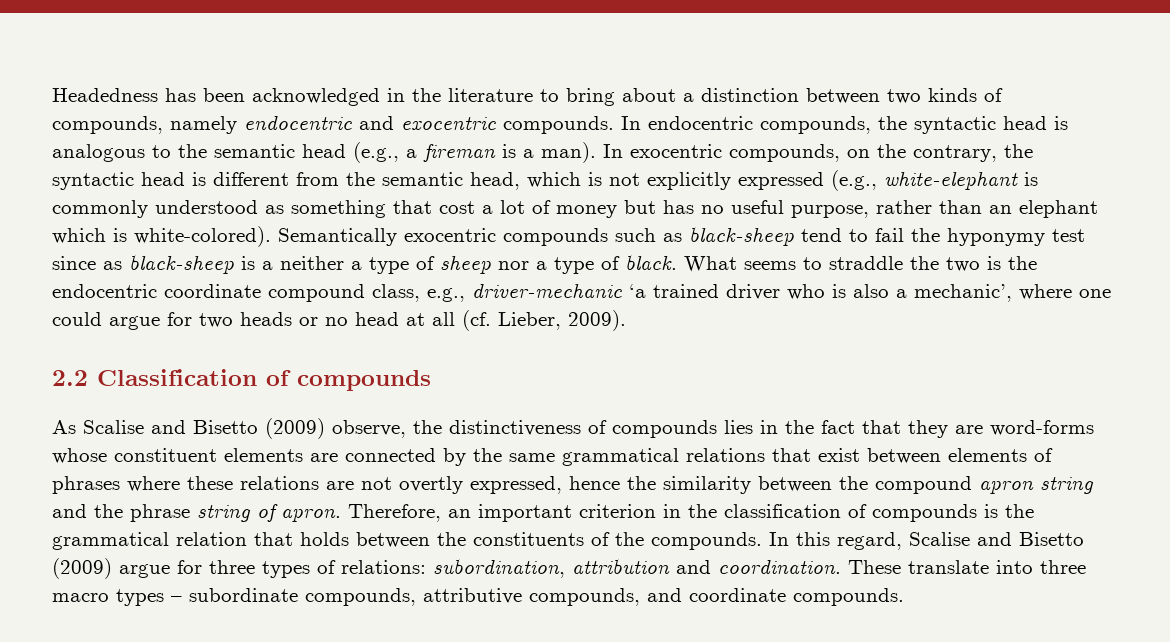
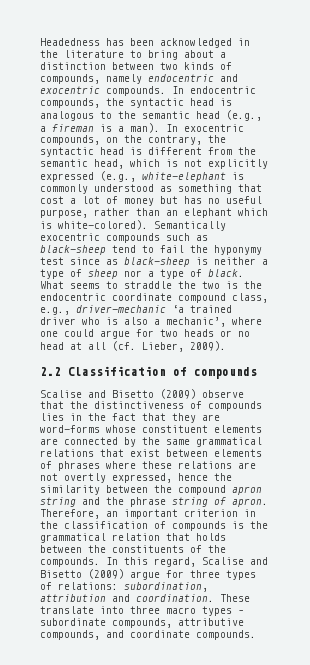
[262,261,273,270] a -> (208, 261) none
[52,418,406,439] As Scalise and Bisetto (2009) observe, -> [40,389,244,399] [40,401,64,409] Scalise and Bisetto (2009) observe that

